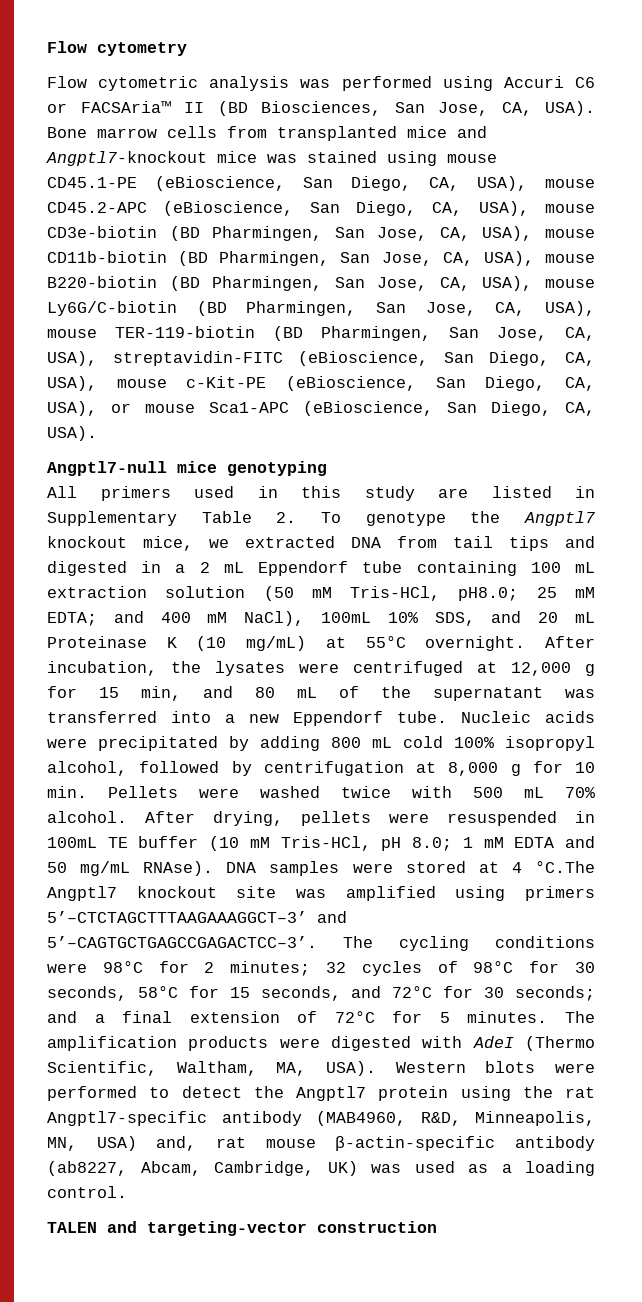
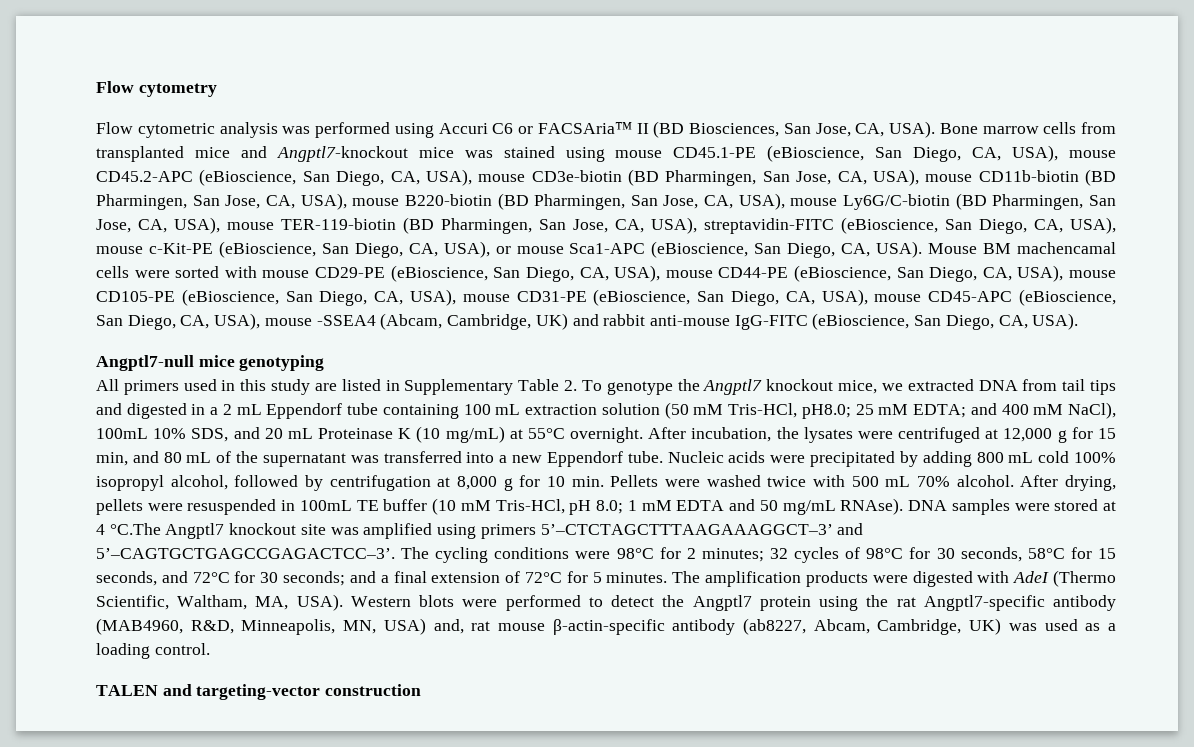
(97, 433) none -> [928,242,1117,254] [96,265,1116,282] [96,289,1116,306] [96,313,1079,330] Mouse BM machencamal cells were sorted with mouse CD29-PE (eBioscience, San Diego, CA, USA), mouse CD44-PE (eBioscience, San Diego, CA, USA), mouse CD105-PE (eBioscience, San Diego, CA, USA), mouse CD31-PE (eBioscience, San Diego, CA, USA), mouse CD45-APC (eBioscience, San Diego, CA, USA), mouse -SSEA4 (Abcam, Cambridge, UK) and rabbit anti-mouse IgG-FITC (eBioscience, San Diego, CA, USA).

